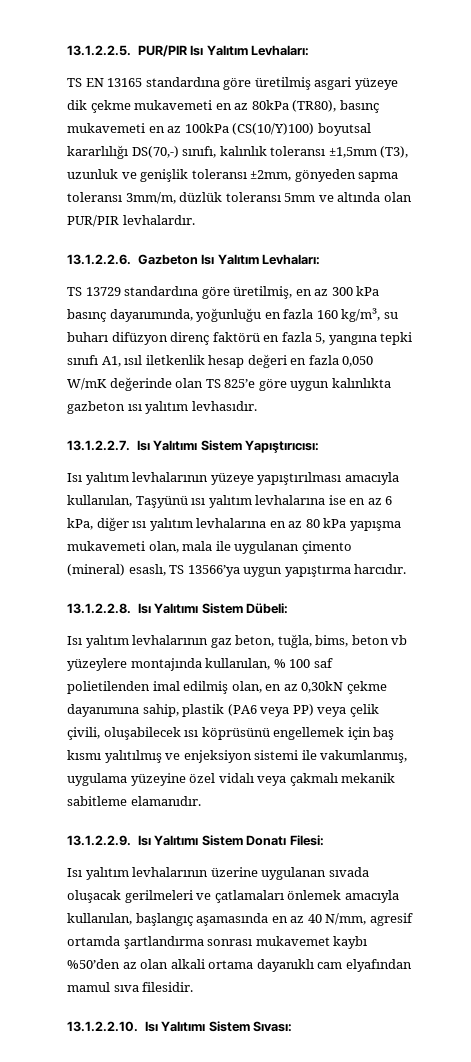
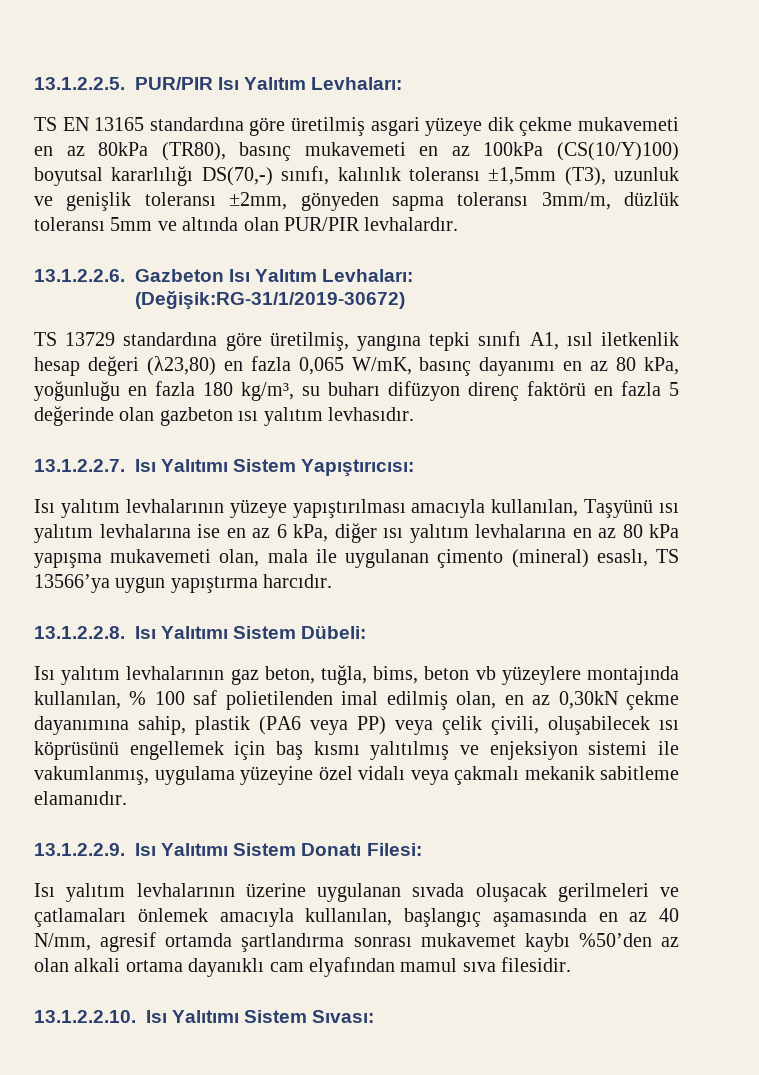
(321, 259) none -> [135,291,405,310] (Değişik:RG-31/1/2019-30672)
[295,286,380,296] [67,309,193,322] en az 300 kPa basınç dayanımında, -> [356,331,679,351] [34,356,679,376] yangına tepki sınıfı A1, ısıl iletkenlik hesap değeri (λ23,80) en fazla 0,065 W/mK, basınç dayanımı en az 80 kPa,
[316,310,338,319] 160 -> [203,382,233,396] 180
[315,332,413,345] [67,354,374,368] [67,377,391,391] 5, yangına tepki sınıfı A1, ısıl iletkenlik hesap değeri en fazla 0,050 W/mK değerinde olan TS 825’e göre uygun kalınlıkta -> [669,382,679,396] [34,406,155,426] 5 değerinde olan

